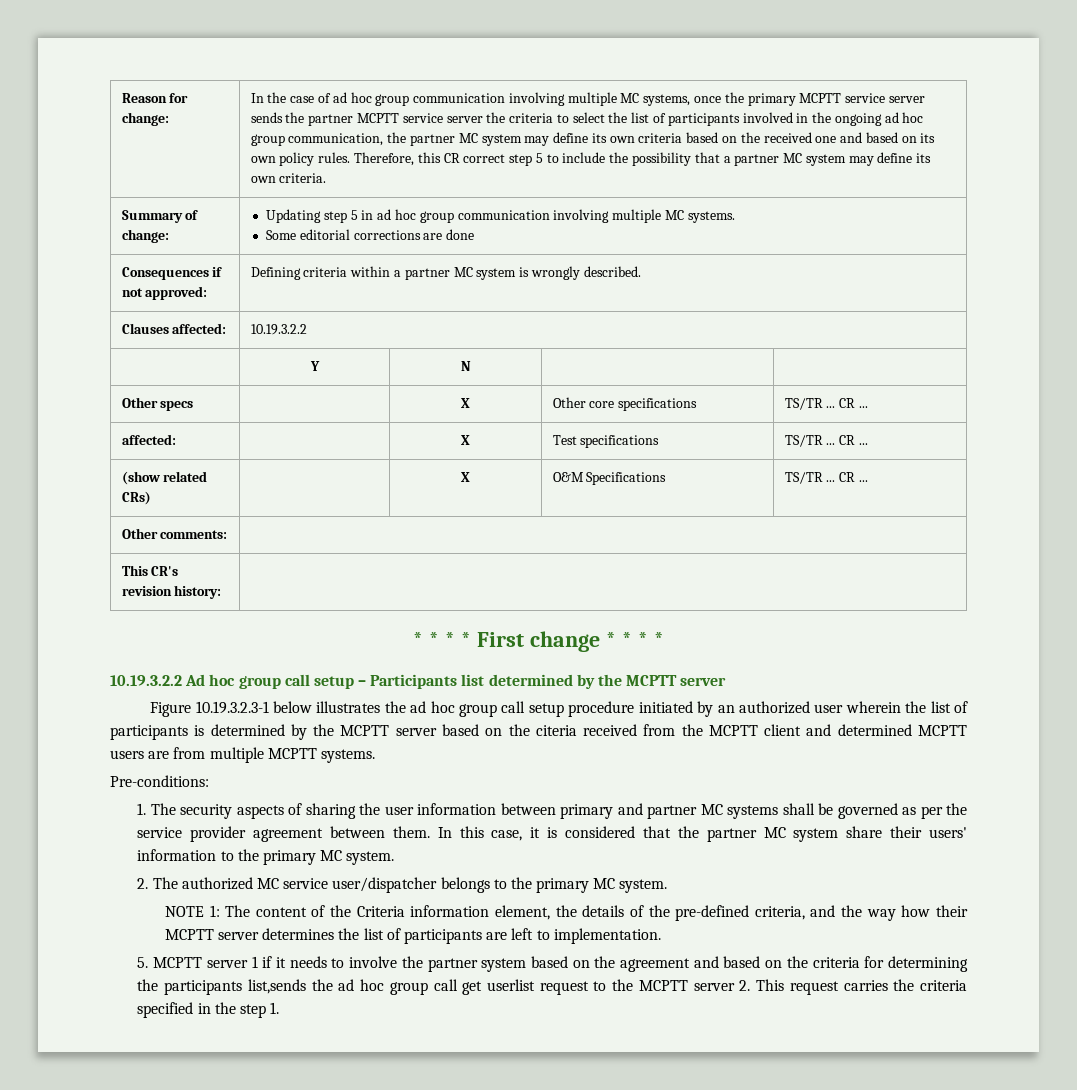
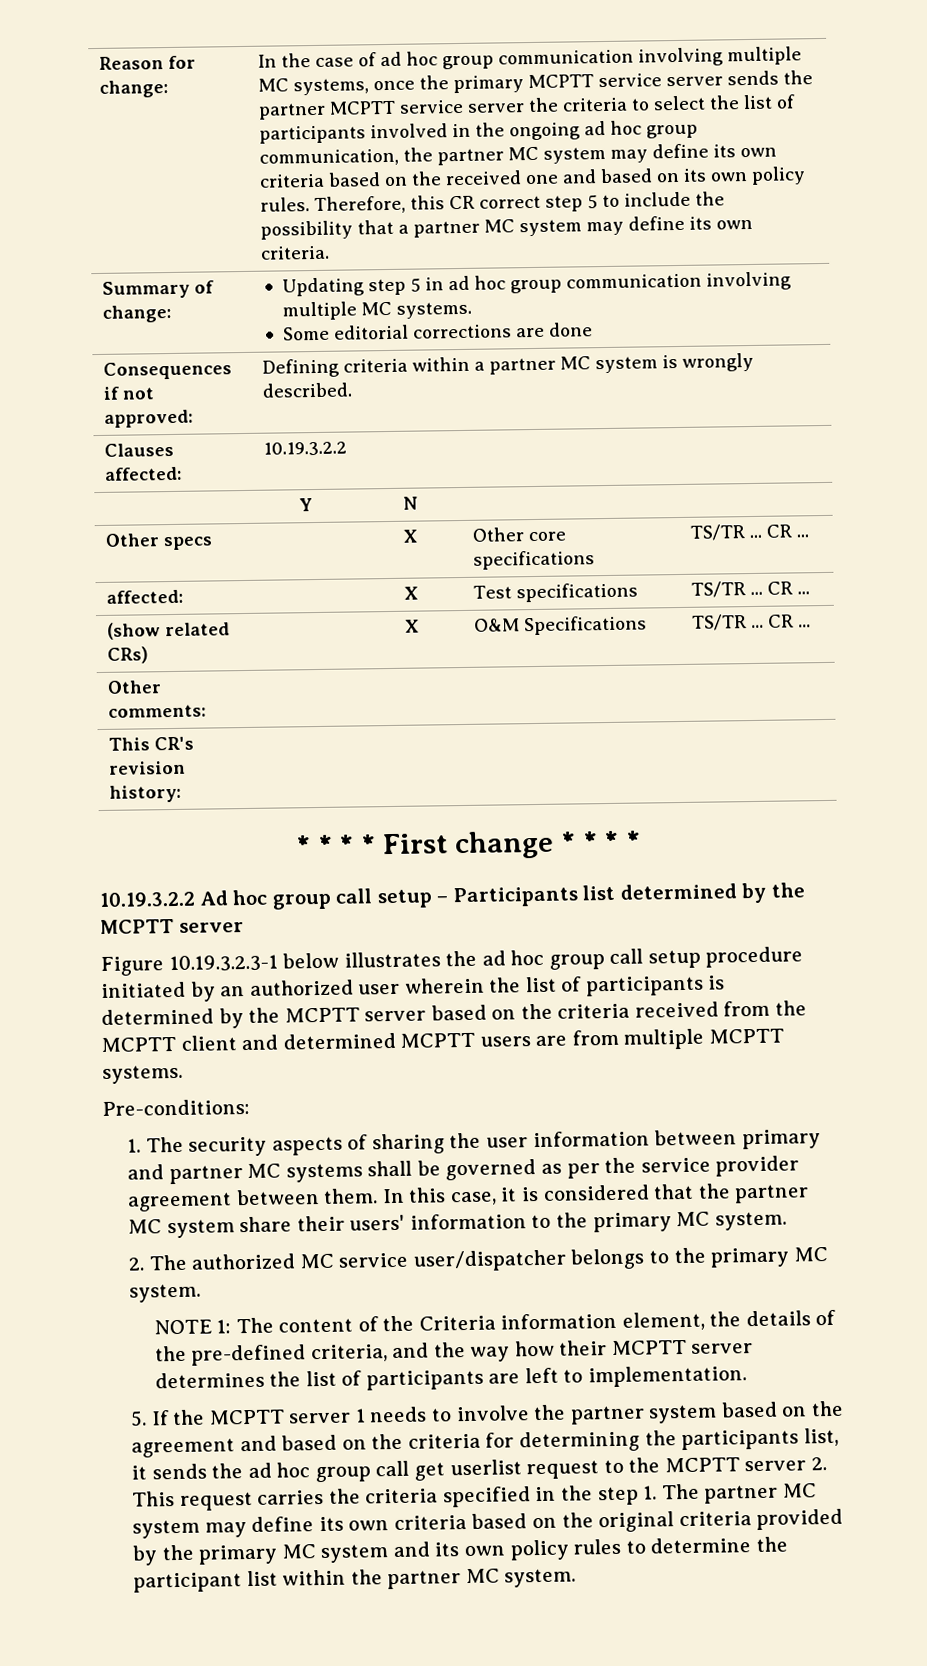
[535,725,577,736] citeria -> [557,1003,631,1019] criteria
(149, 962) none -> [150,1409,206,1426] If the
[262,956,286,968] if it -> (366, 1415) none
[247,979,306,994] list,sends -> [803,1427,839,1447] [131,1463,207,1480] list, it sends
(280, 1008) none -> [660,1483,817,1504] [132,1508,844,1539] [132,1536,788,1566] [133,1568,577,1593] The partner MC system may define its own criteria based on the original criteria provided by the primary MC system and its own policy rules to determine the participant list within the partner MC system.

